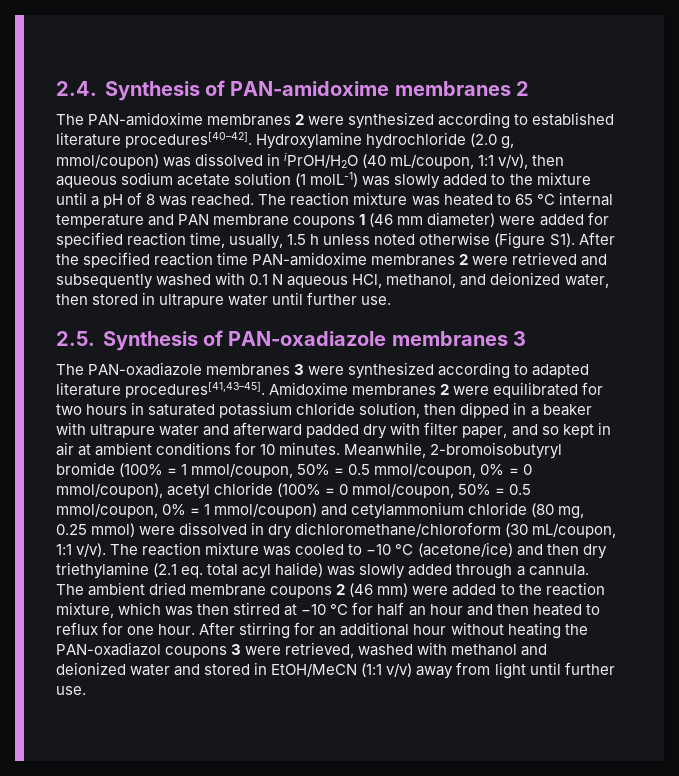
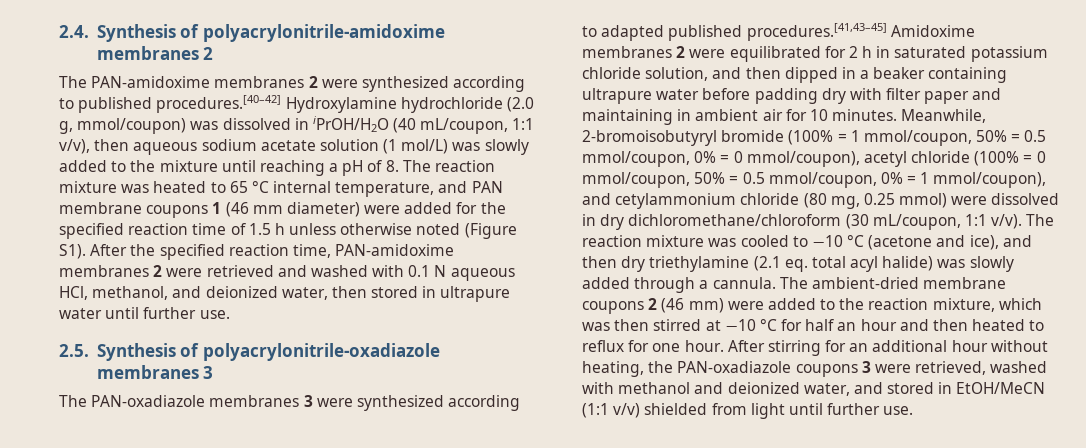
[230,81,390,96] PAN-amidoxime -> [202,24,445,42] polyacrylonitrile-amidoxime
[532,112,615,126] [56,132,253,148] established literature procedures[40–42]. -> [78,95,282,113] published procedures.[40–42]
[310,172,359,187] molL-1) -> [401,139,449,154] mol/L)
(87, 198) none -> [259,160,325,176] reaching
[146,194,255,206] 8 was reached. -> [385,160,399,172] 8.
[56,214,144,228] temperature -> [335,182,435,197] temperature,
[56,232,284,249] specified reaction time, usually, -> [480,202,506,214] [59,223,246,239] the specified reaction time of
[374,232,491,245] noted otherwise -> [340,223,461,235] otherwise noted
[217,252,249,265] time -> [292,244,331,258] time,
[56,274,153,289] subsequently -> (307, 271) none
[228,331,387,346] PAN-oxadiazole -> [202,343,440,361] polyacrylonitrile-oxadiazole
[56,382,266,398] literature procedures[41,43–45]. -> [668,23,887,41] published procedures.[41,43–45]
[56,404,128,415] two hours -> [848,46,873,58] 2 h
(421, 410) none -> [712,67,742,79] and
[56,422,611,439] [56,442,232,456] with ultrapure water and afterward padded dry with filter paper, and so kept in air at ambient conditions -> [928,67,1008,83] [582,88,1002,104] [582,109,783,125] containing ultrapure water before padding dry with filter paper and maintaining in ambient air
[214,503,318,518] mmol/coupon) -> [933,172,1047,188] mmol/coupon),
[417,542,513,557] (acetone/ice) -> [868,235,999,250] (acetone and ice),
[88,582,187,596] ambient dried -> [811,277,919,289] ambient-dried
[507,622,588,639] [56,642,161,656] heating the PAN-oxadiazol -> [582,361,792,377] heating, the PAN-oxadiazole
[130,664,171,676] water -> [803,383,850,396] water,
[416,666,454,679] away -> [644,403,708,415] shielded

